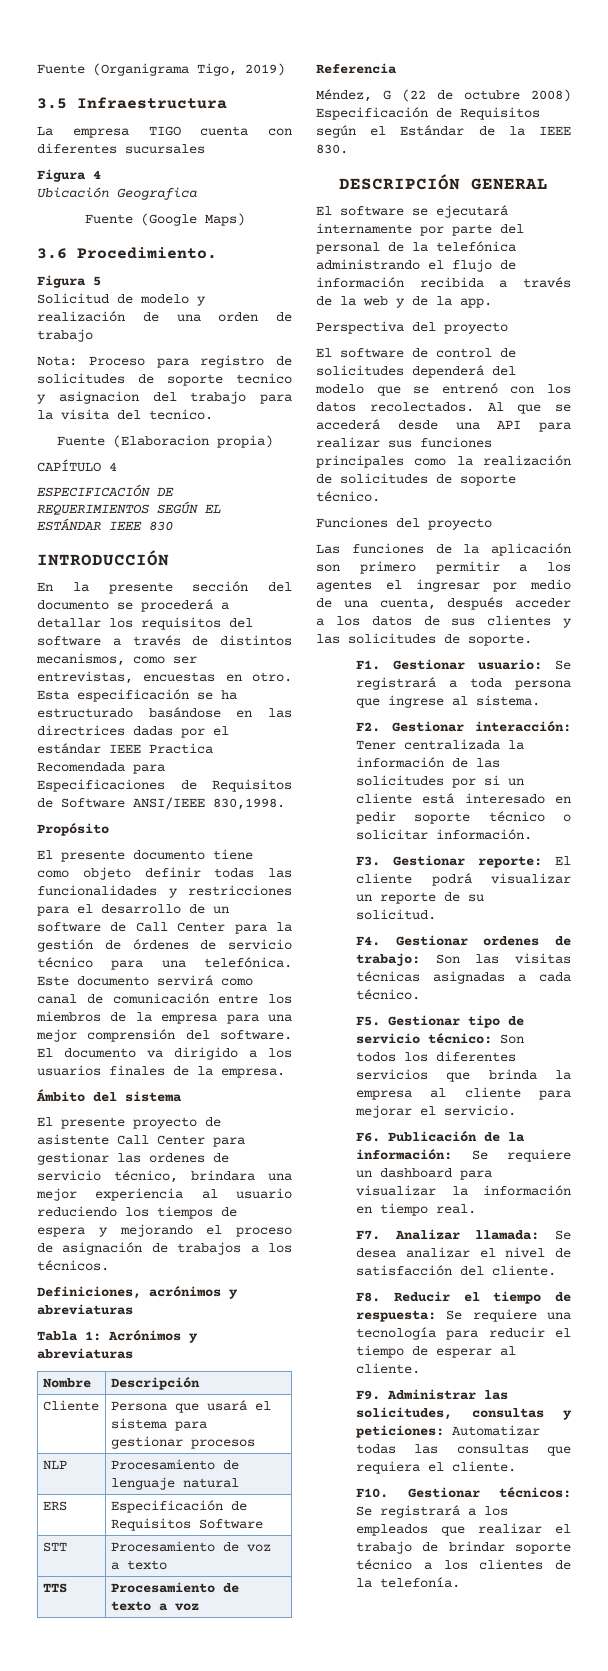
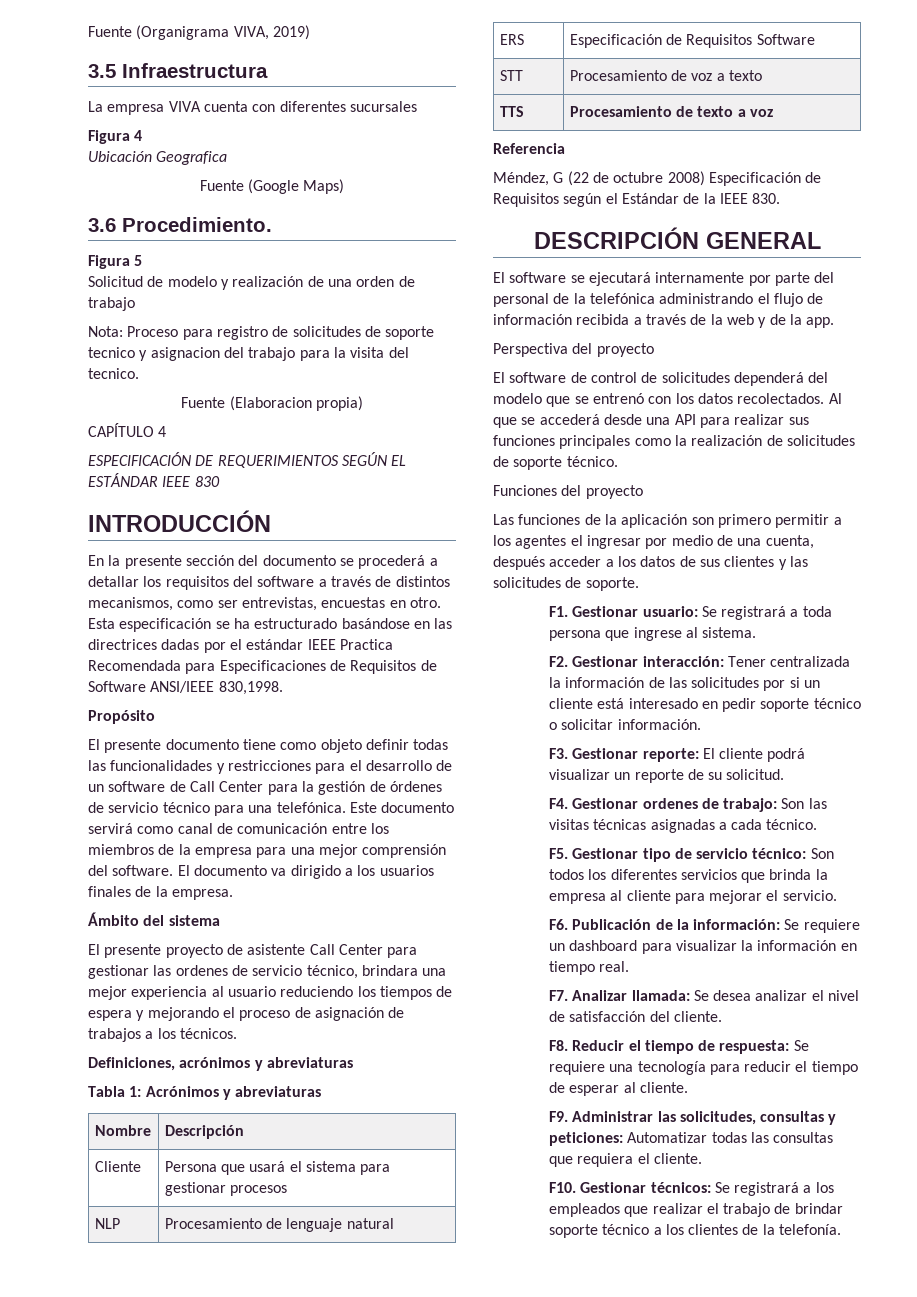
[197,63,237,76] Tigo, -> [233,26,269,40] VIVA,
[148,126,181,136] TIGO -> [168,101,201,112] VIVA

